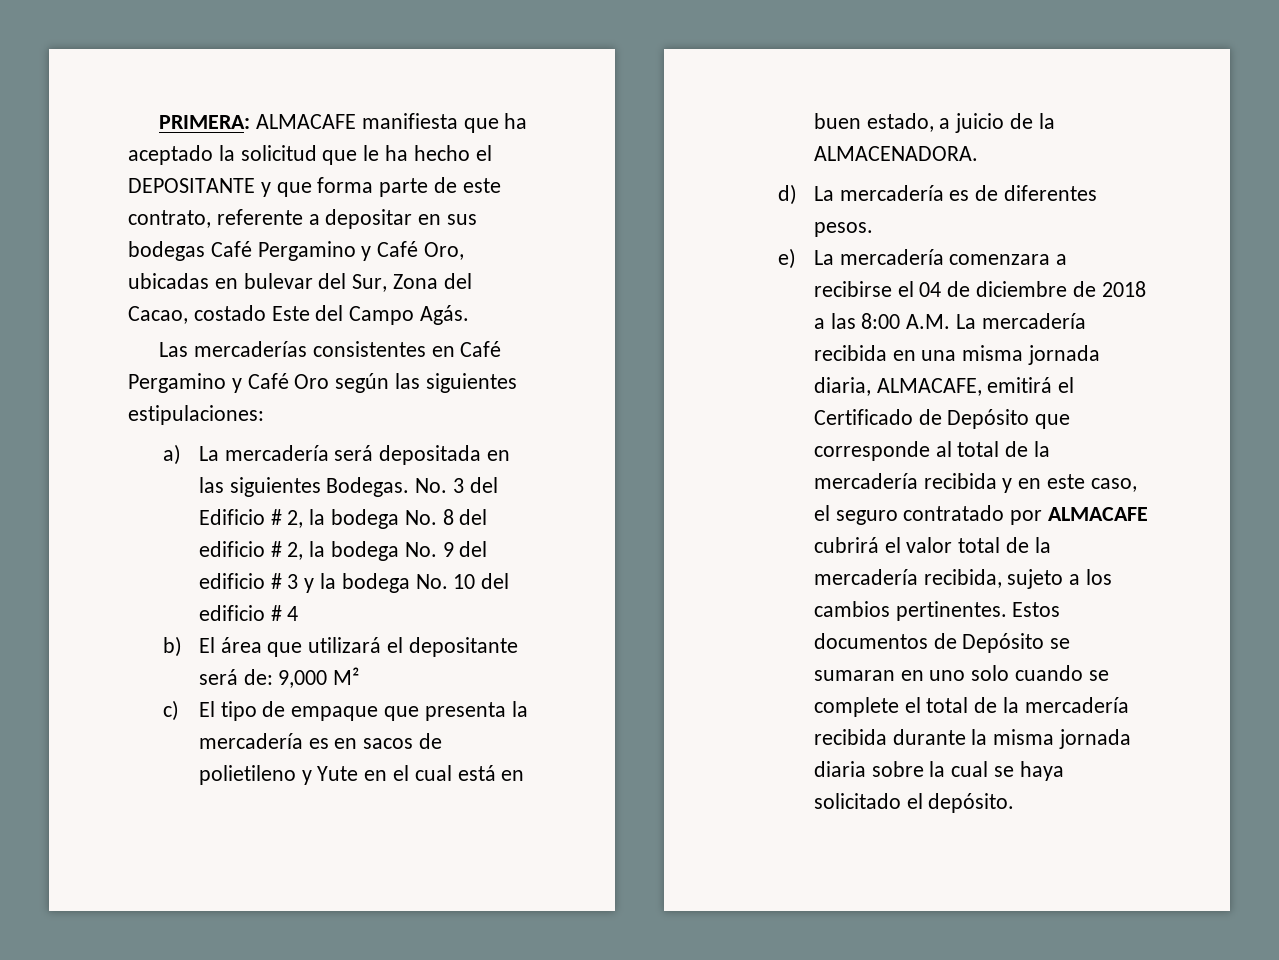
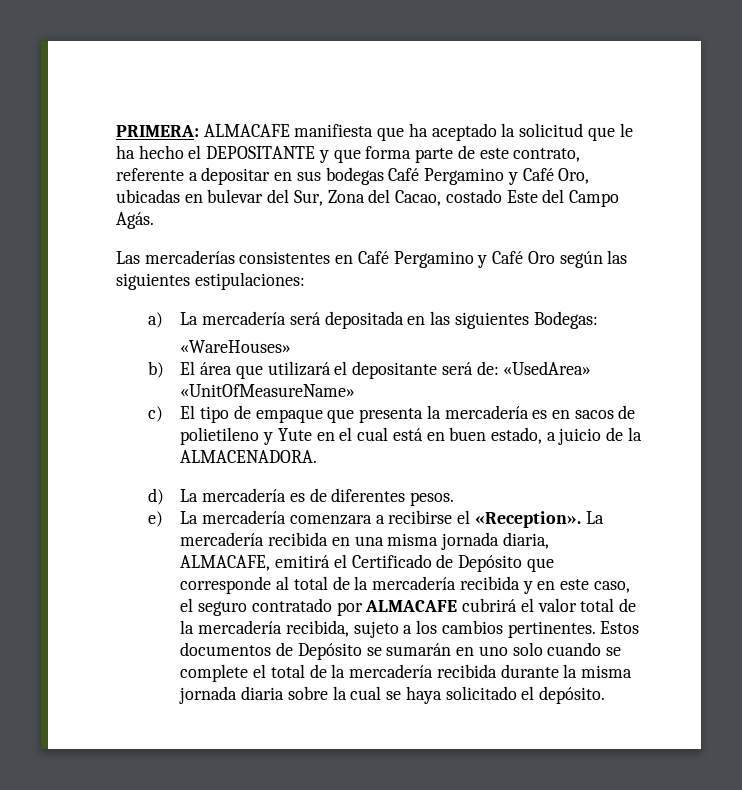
[326,477,498,497] [198,509,488,529] [198,541,488,561] [198,573,510,593] [198,605,299,621] Bodegas. No. 3 del Edificio # 2, la bodega No. 8 del edificio # 2, la bodega No. 9 del edificio # 3 y la bodega No. 10 del edificio # 4 -> [533,311,598,329] [180,340,292,353] Bodegas: // «WareHouses»
[278,667,360,688] 9,000 M² -> [503,361,592,375] [180,384,356,397] «UsedArea» «UnitOfMeasureName»
[919,281,1146,297] [813,313,951,329] 04 de diciembre de 2018 a las 8:00 A.M. -> [474,511,581,528] «Reception».
[813,670,895,681] sumaran -> [386,643,452,656] sumarán

